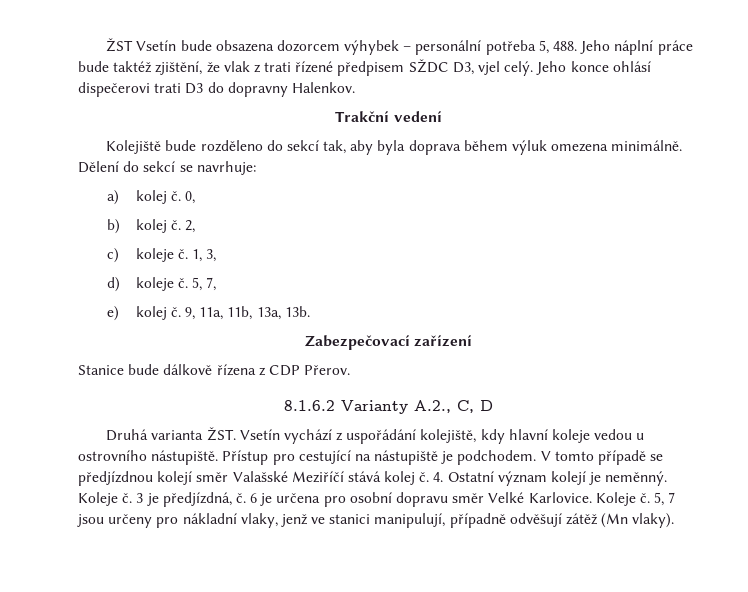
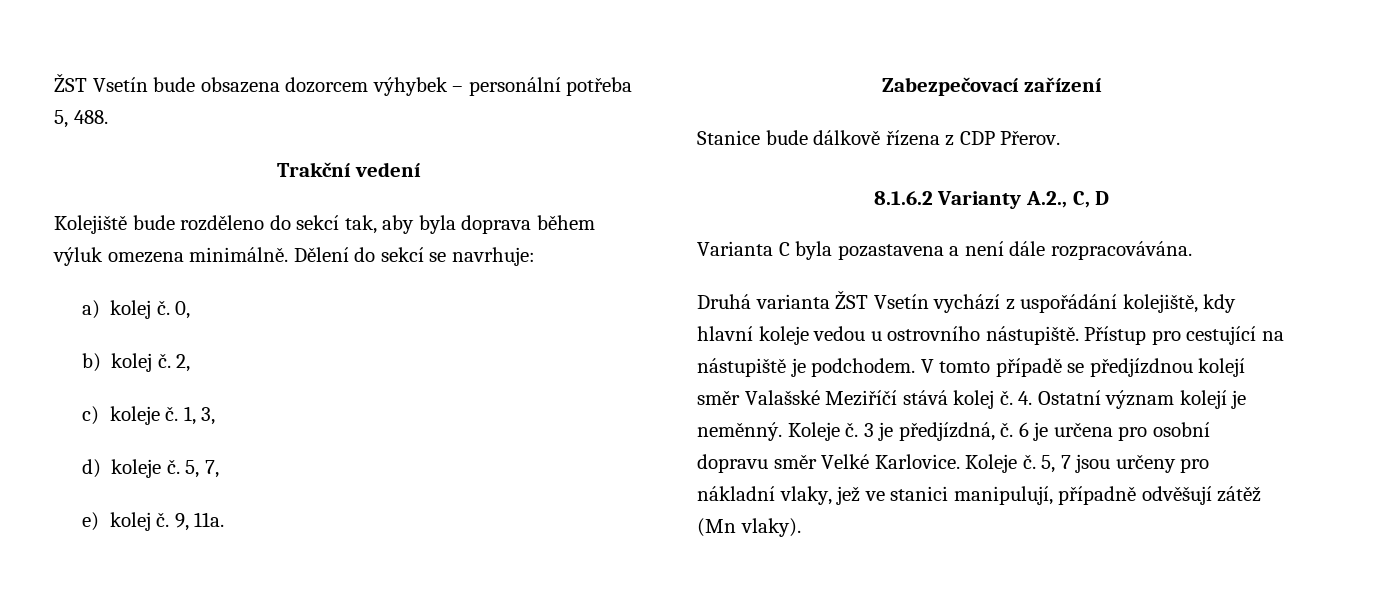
[580,40,693,55] [78,59,651,76] [78,82,355,97] Jeho náplní práce bude taktéž zjištění, že vlak z trati řízené předpisem SŽDC D3, vjel celý. Jeho konce ohlásí dispečerovi trati D3 do dopravny Halenkov. -> (108, 117) none
[199,306,310,320] 11a, 11b, 13a, 13b. -> [194,512,225,527] 11a.
(493, 405) none -> [697,241,1192,260] // Varianta C byla pozastavena a není dále rozpracovávána.
[206,427,236,441] ŽST. -> [835,290,869,309] ŽST
[280,514,308,527] jenž -> [836,486,861,505] jež

